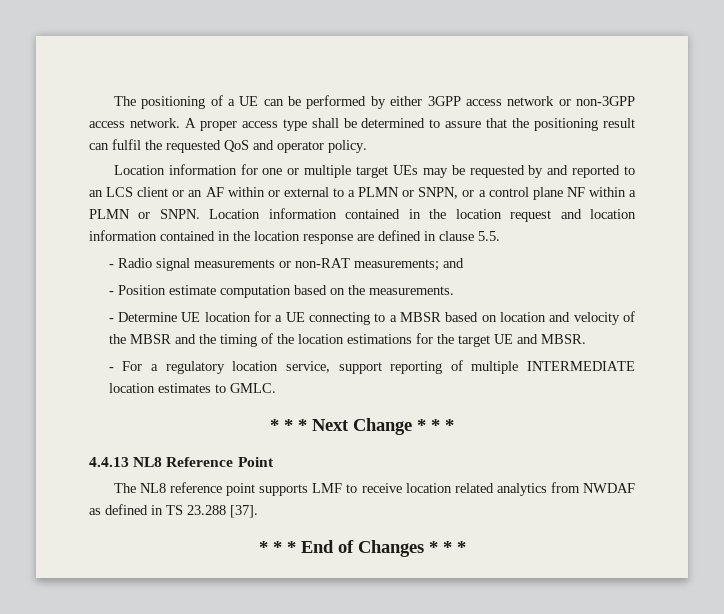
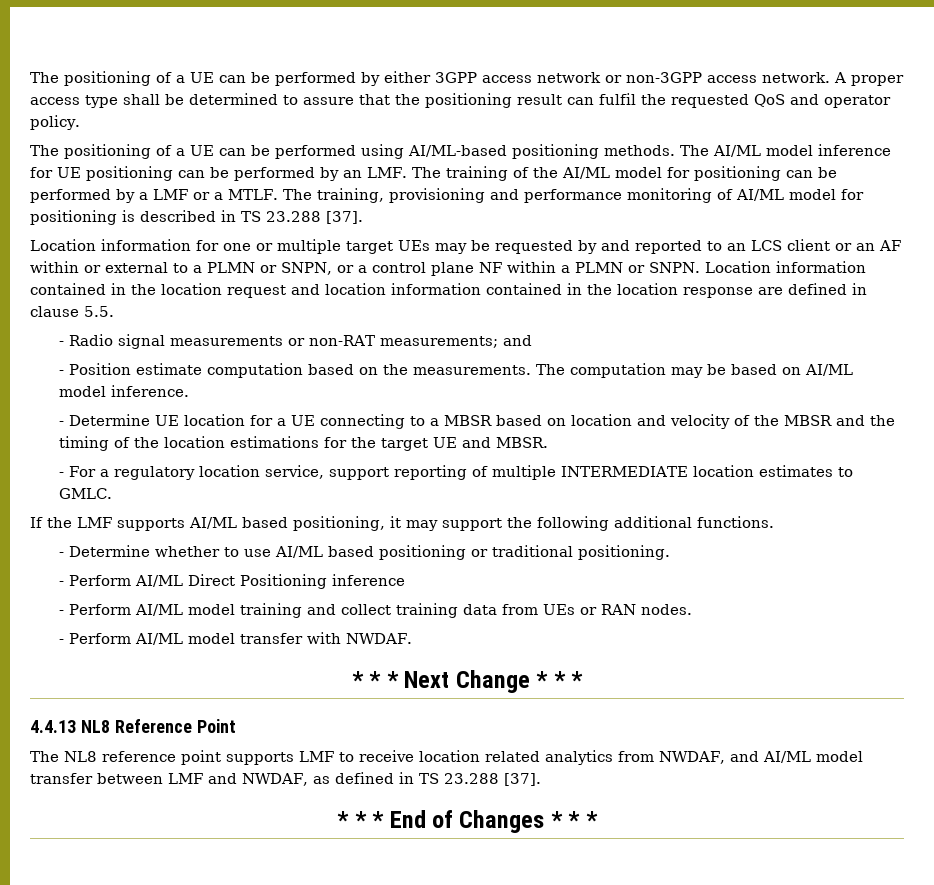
(367, 146) none -> [30,144,891,159] [30,166,837,181] [30,188,864,203] [30,210,363,225] // The positioning of a UE can be performed using AI/ML-based positioning methods. The AI/ML model inference for UE positioning can be performed by an LMF. The training of the AI/ML model for positioning can be performed by a LMF or a MTLF. The training, provisioning and performance monitoring of AI/ML model for positioning is described in TS 23.288 [37].
(454, 290) none -> [535,363,853,378] [58,385,189,397] The computation may be based on AI/ML model inference.
(276, 388) none -> [30,516,774,531] [58,545,670,560] [58,574,405,589] [58,603,692,618] [58,632,412,645] // If the LMF supports AI/ML based positioning, it may support the following additional functions. // - Determine whether to use AI/ML based positioning or traditional positioning. // - Perform AI/ML Direct Positioning inference // - Perform AI/ML model training and collect training data from UEs or RAN nodes. // - Perform AI/ML model transfer with NWDAF.
[583,483,636,493] NWDAF -> [659,751,863,764] [30,773,308,786] NWDAF, and AI/ML model transfer between LMF and NWDAF,

